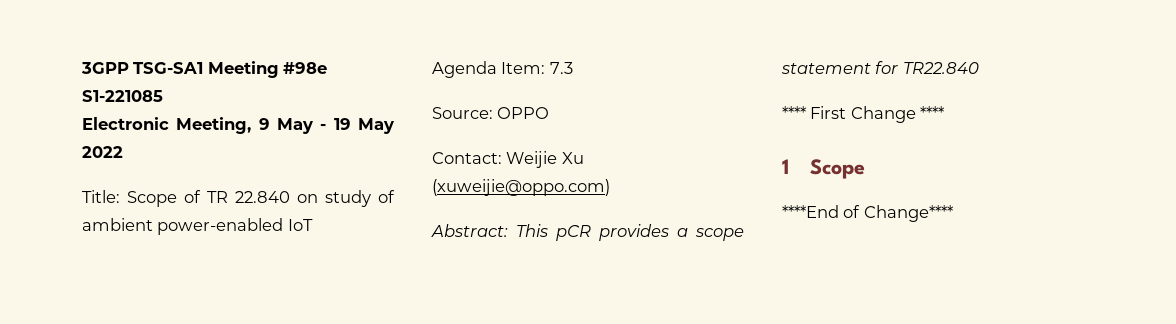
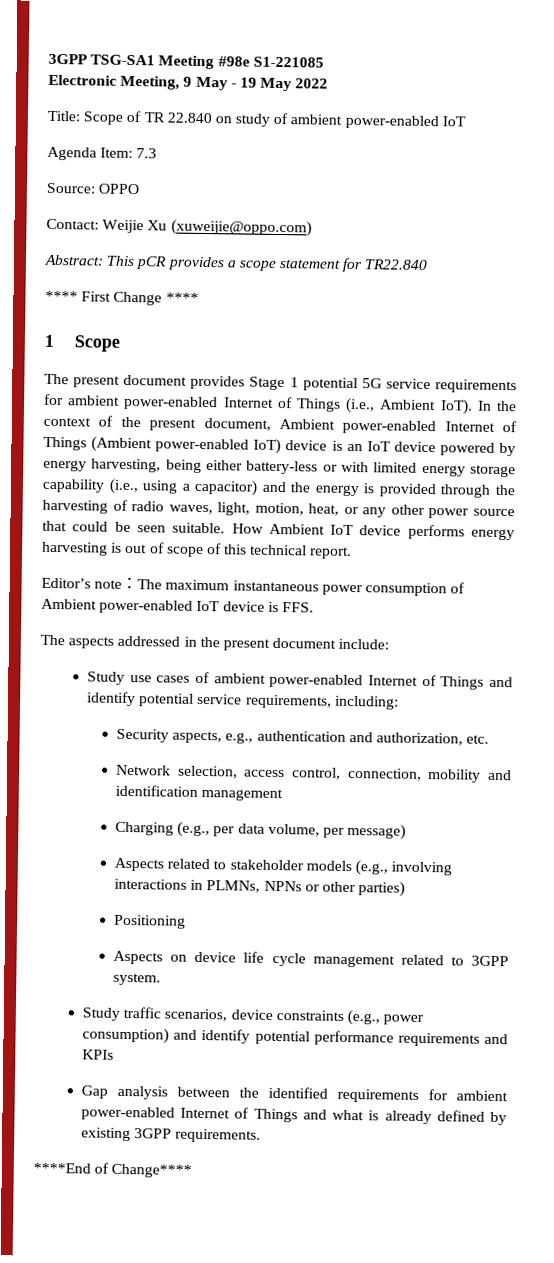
(866, 169) none -> [44,373,517,394] [44,393,517,415] [43,415,517,435] [43,436,517,457] [43,458,516,478] [42,478,516,498] [42,499,516,519] [42,520,516,541] [42,541,353,560] [41,576,466,597] [41,598,314,614] [40,634,390,651] [87,671,513,690] [86,691,399,710] [116,728,490,746] [116,764,512,783] [115,784,284,802] [115,821,407,840] [114,857,453,876] [114,878,406,897] [114,914,187,929] [113,950,509,968] [113,972,162,986] [82,1006,425,1026] [82,1027,508,1047] [82,1049,115,1060] [81,1085,508,1103] [81,1106,508,1126] [81,1127,262,1143] // The present document provides Stage 1 potential 5G service requirements for ambient power-enabled Internet of Things (i.e., Ambient IoT). In the context of the present document, Ambient power-enabled Internet of Things (Ambient power-enabled IoT) device is an IoT device powered by energy harvesting, being either battery-less or with limited energy storage capability (i.e., using a capacitor) and the energy is provided through the harvesting of radio waves, light, motion, heat, or any other power source that could be seen suitable. How Ambient IoT device performs energy harvesting is out of scope of this technical report. // Editor’s note：The maximum instantaneous power consumption of Ambient power-enabled IoT device is FFS. // The aspects addressed in the present document include: // Study use cases of ambient power-enabled Internet of Things and identify potential service requirements, including: // Security aspects, e.g., authentication and authorization, etc. // Network selection, access control, connection, mobility and identification management // Charging (e.g., per data volume, per message) // Aspects related to stakeholder models (e.g., involving interactions in PLMNs, NPNs or other parties) // Positioning // Aspects on device life cycle management related to 3GPP system. // Study traffic scenarios, device constraints (e.g., power consumption) and identify potential performance requirements and KPIs // Gap analysis between the identified requirements for ambient power-enabled Internet of Things and what is already defined by existing 3GPP requirements.

